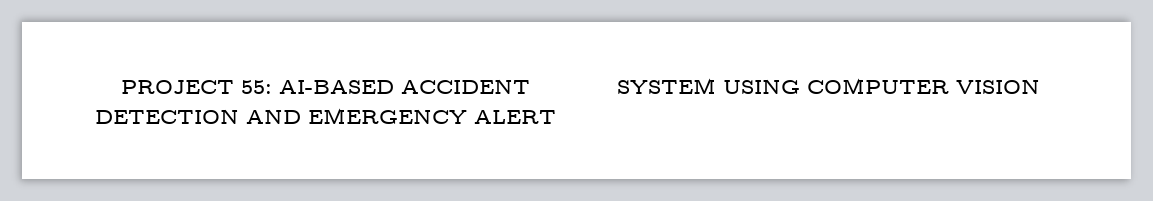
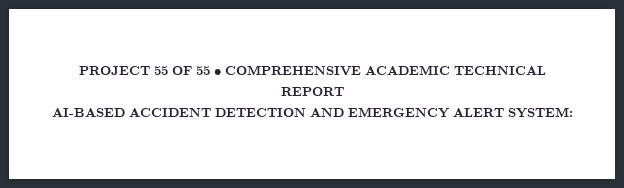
[240,80,272,94] 55: -> [153,65,546,76] [280,87,344,96] 55 OF 55 • COMPREHENSIVE ACADEMIC TECHNICAL REPORT //
[616,78,1040,94] SYSTEM USING COMPUTER VISION -> [507,107,573,118] SYSTEM:

